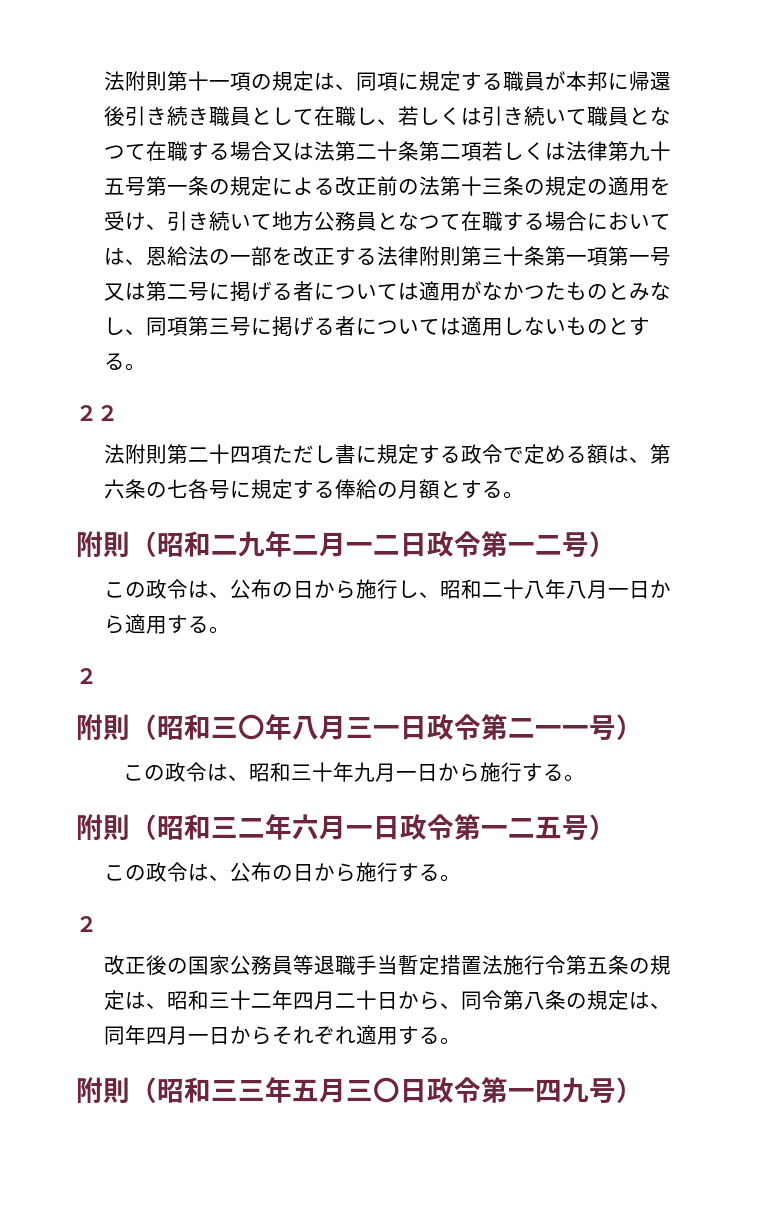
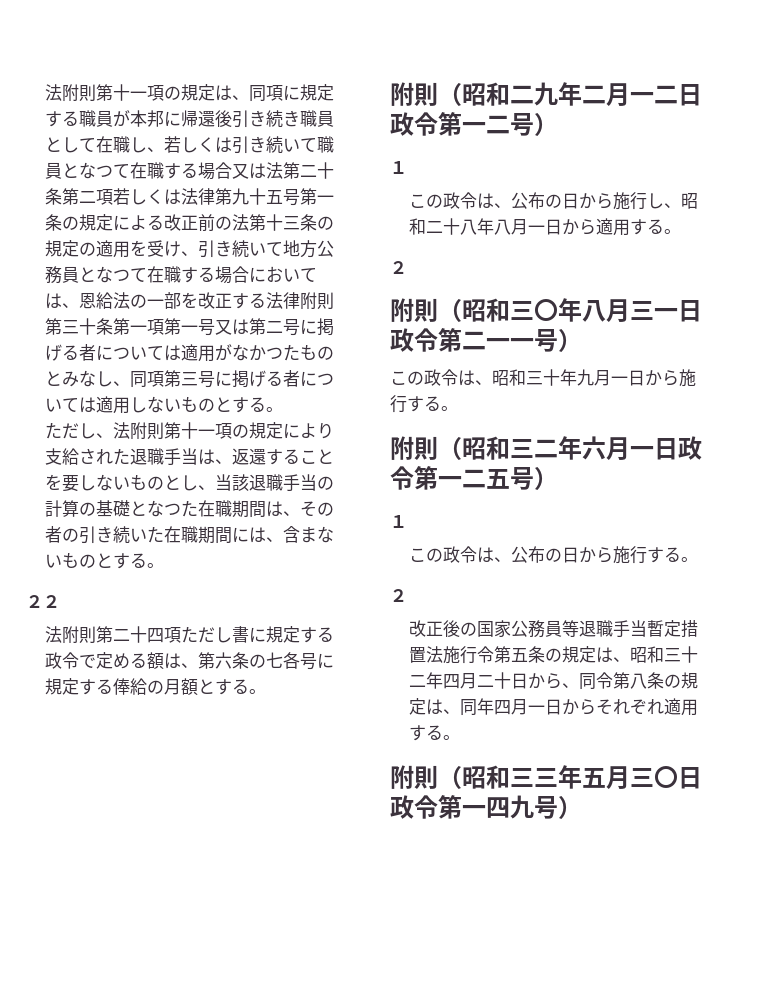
(146, 367) none -> [45,422,335,440] [45,448,335,466] [45,474,335,492] [45,500,335,518] [45,526,335,544] [45,552,165,569] // ただし、法附則第十一項の規定により支給された退職手当は、返還することを要しないものとし、当該退職手当の計算の基礎となつた在職期間は、その者の引き続いた在職期間には、含まないものとする。
(616, 544) none -> [390,161,407,174] // １
(616, 827) none -> [390,515,407,528] // １

